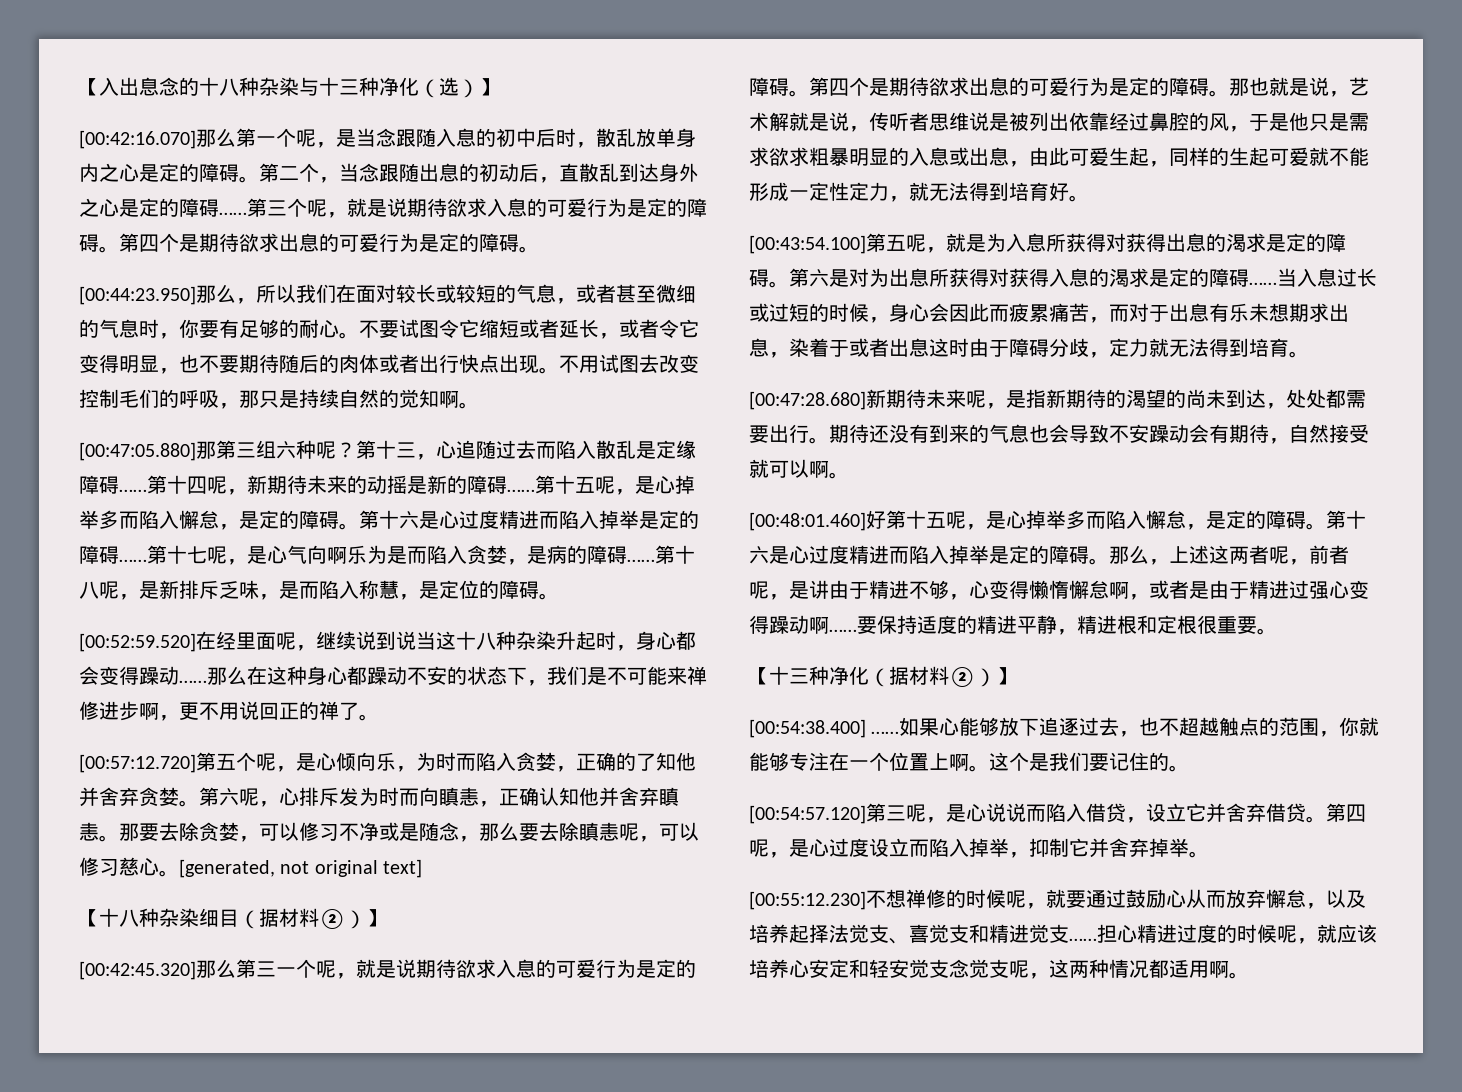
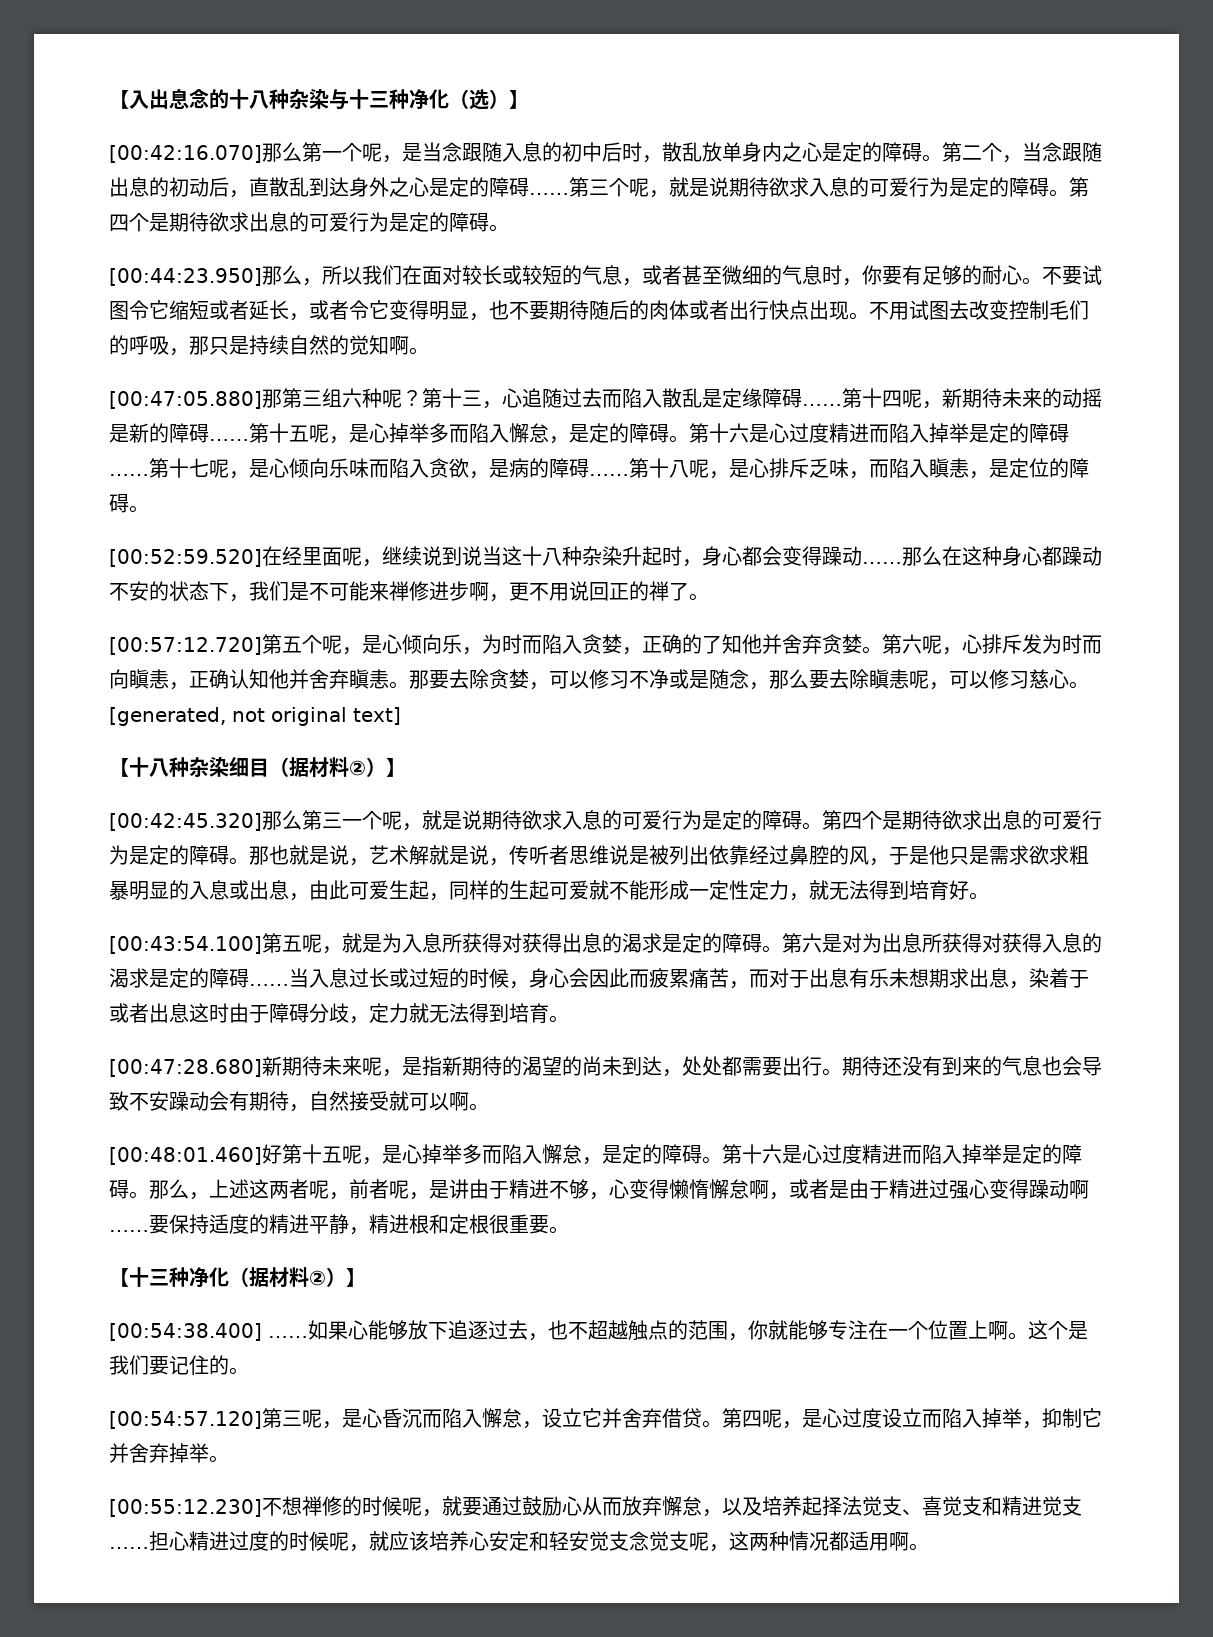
[287,545,507,565] 气向啊乐为是而陷入贪婪 -> [289,458,469,478] 倾向乐味而陷入贪欲
[159,580,179,599] 新 -> [749,458,769,478] 心
[279,580,399,599] 是而陷入称慧 -> [869,458,969,478] 而陷入瞋恚
[986,803,1126,823] 说说而陷入借贷 -> [382,1408,522,1428] 昏沉而陷入懈怠

